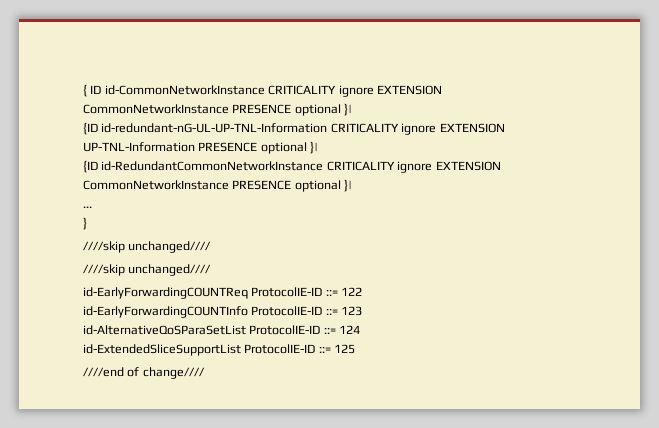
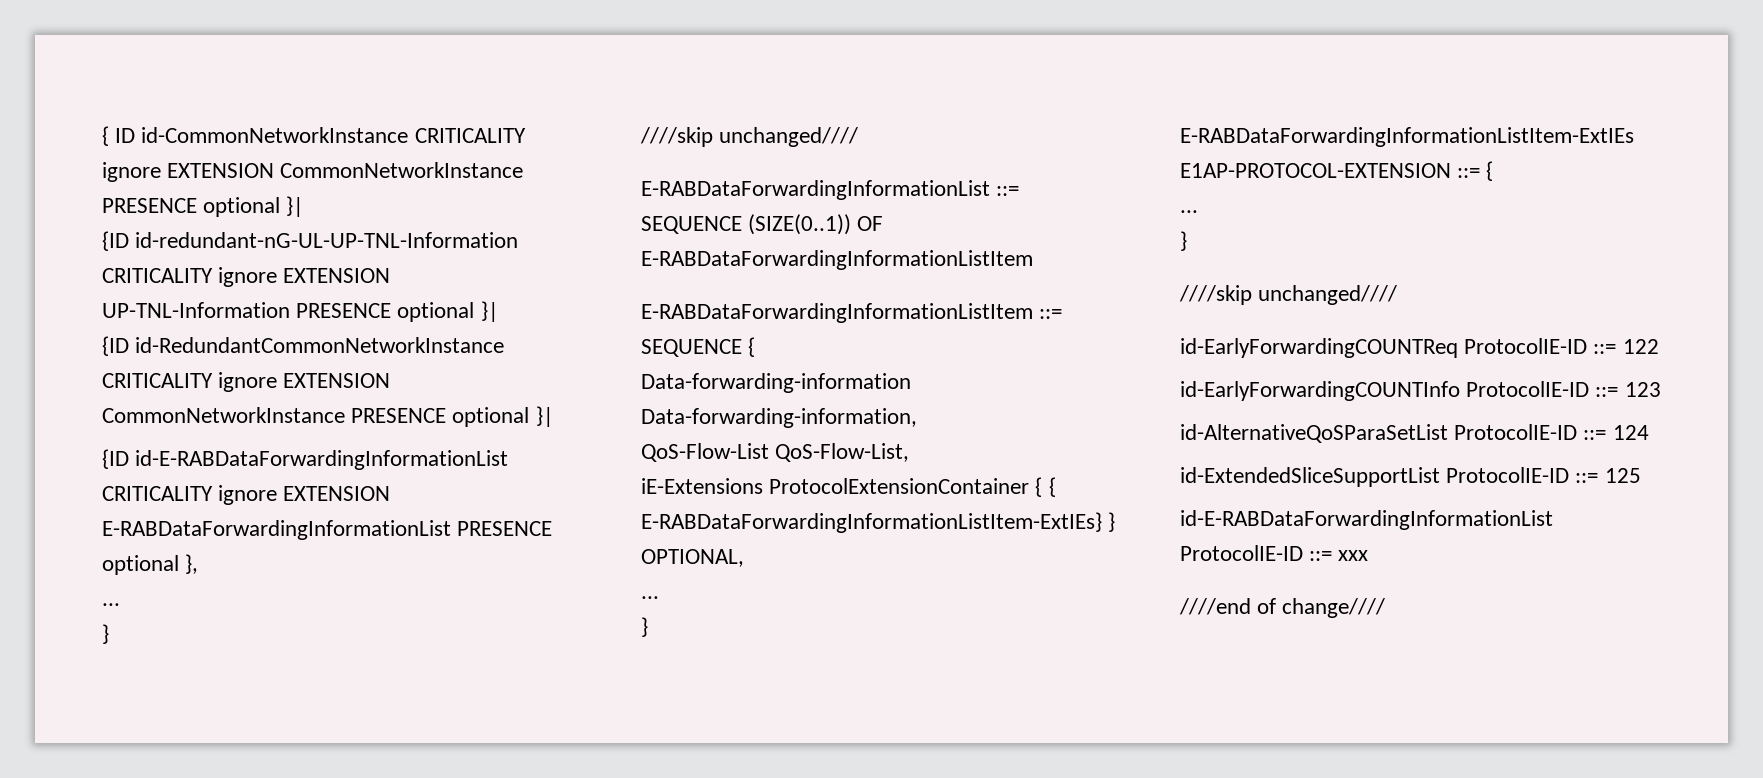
[83,206,92,208] [83,217,87,230] [83,241,212,253] ... // } // ////skip unchanged//// -> [102,449,509,470] [102,485,391,505] [102,520,553,540] [102,554,199,575] [102,603,120,606] [102,624,109,644] [640,127,859,147] [641,180,1020,200] [641,214,884,235] [641,250,1033,270] [641,303,1063,323] [641,337,756,357] [641,373,911,393] [641,408,917,428] [641,443,910,462] [641,477,1056,497] [641,512,1116,533] [641,549,744,567] [641,596,659,599] [641,617,648,637] [1180,127,1634,147] [1180,161,1494,181] [1180,210,1198,213] [1180,231,1187,251] {ID id-E-RABDataForwardingInformationList CRITICALITY ignore EXTENSION E-RABDataForwardingInformationList PRESENCE optional }, // ... // } // ////skip unchanged//// // E-RABDataForwardingInformationList ::= SEQUENCE (SIZE(0..1)) OF E-RABDataForwardingInformationListItem // E-RABDataForwardingInformationListItem ::= SEQUENCE { // Data-forwarding-information Data-forwarding-information, // QoS-Flow-List QoS-Flow-List, // iE-Extensions ProtocolExtensionContainer { { E-RABDataForwardingInformationListItem-ExtIEs} } OPTIONAL, // ... // } // E-RABDataForwardingInformationListItem-ExtIEs E1AP-PROTOCOL-EXTENSION ::= { // ... // }
(356, 349) none -> [1180,510,1553,530] [1180,545,1369,561] // id-E-RABDataForwardingInformationList ProtocolIE-ID ::= xxx

